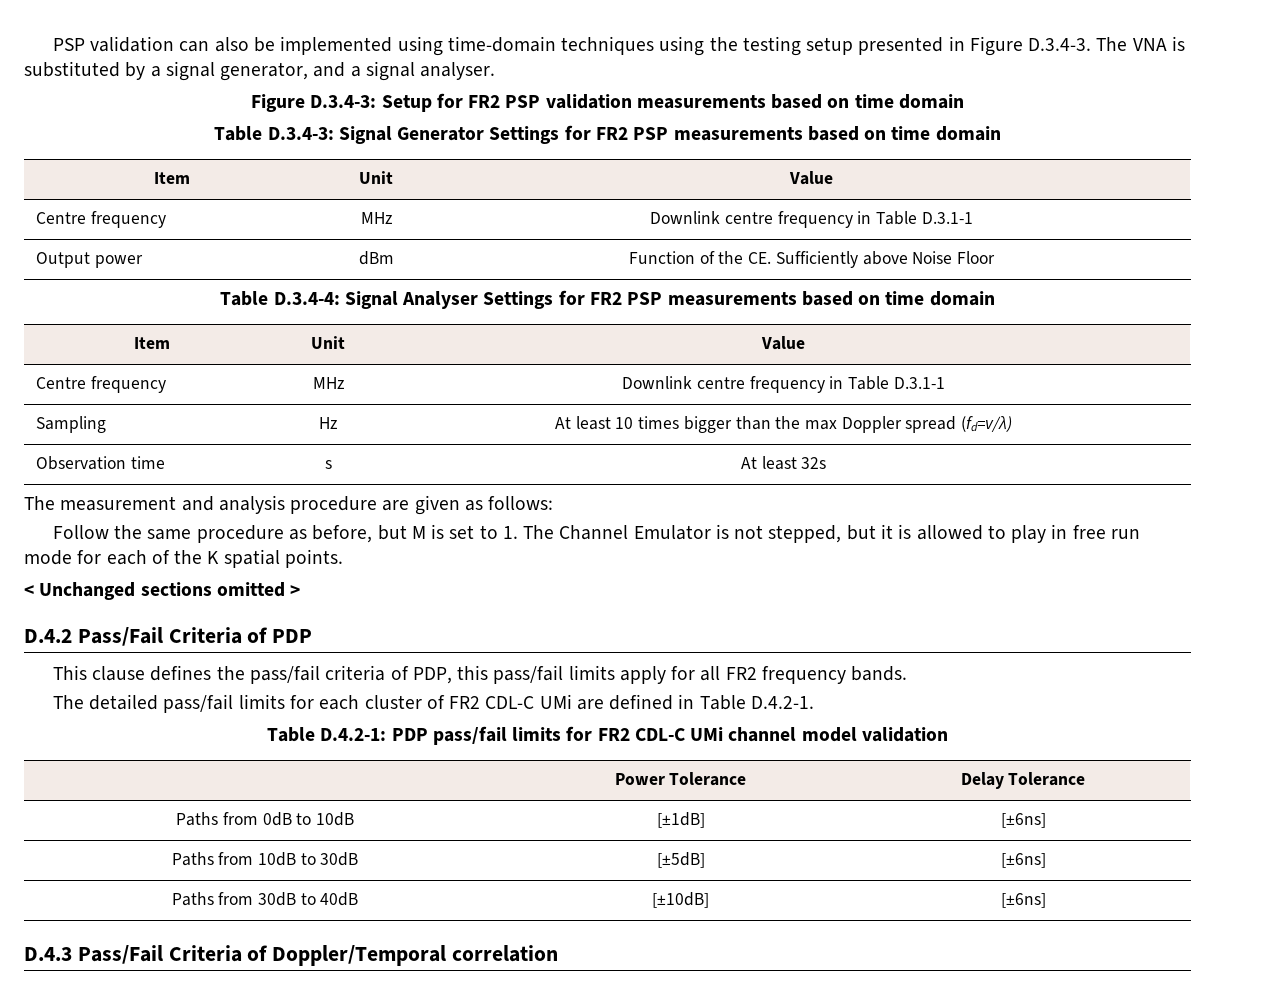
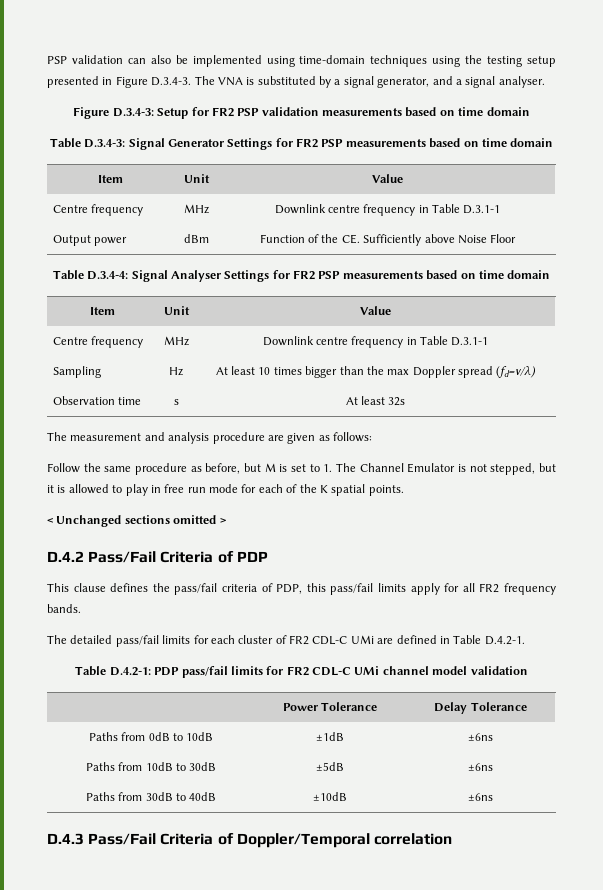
[656,812,705,828] [1000,813,1046,828] [±1dB] | [±6ns] -> [316,732,344,741] [468,733,493,741] ±1dB | ±6ns
[656,852,705,868] [1000,853,1046,868] [±5dB] | [±6ns] -> [316,762,344,771] [468,763,493,771] ±5dB | ±6ns
[652,892,709,908] [1000,893,1046,908] [±10dB] | [±6ns] -> [313,792,347,801] [468,793,493,801] ±10dB | ±6ns

